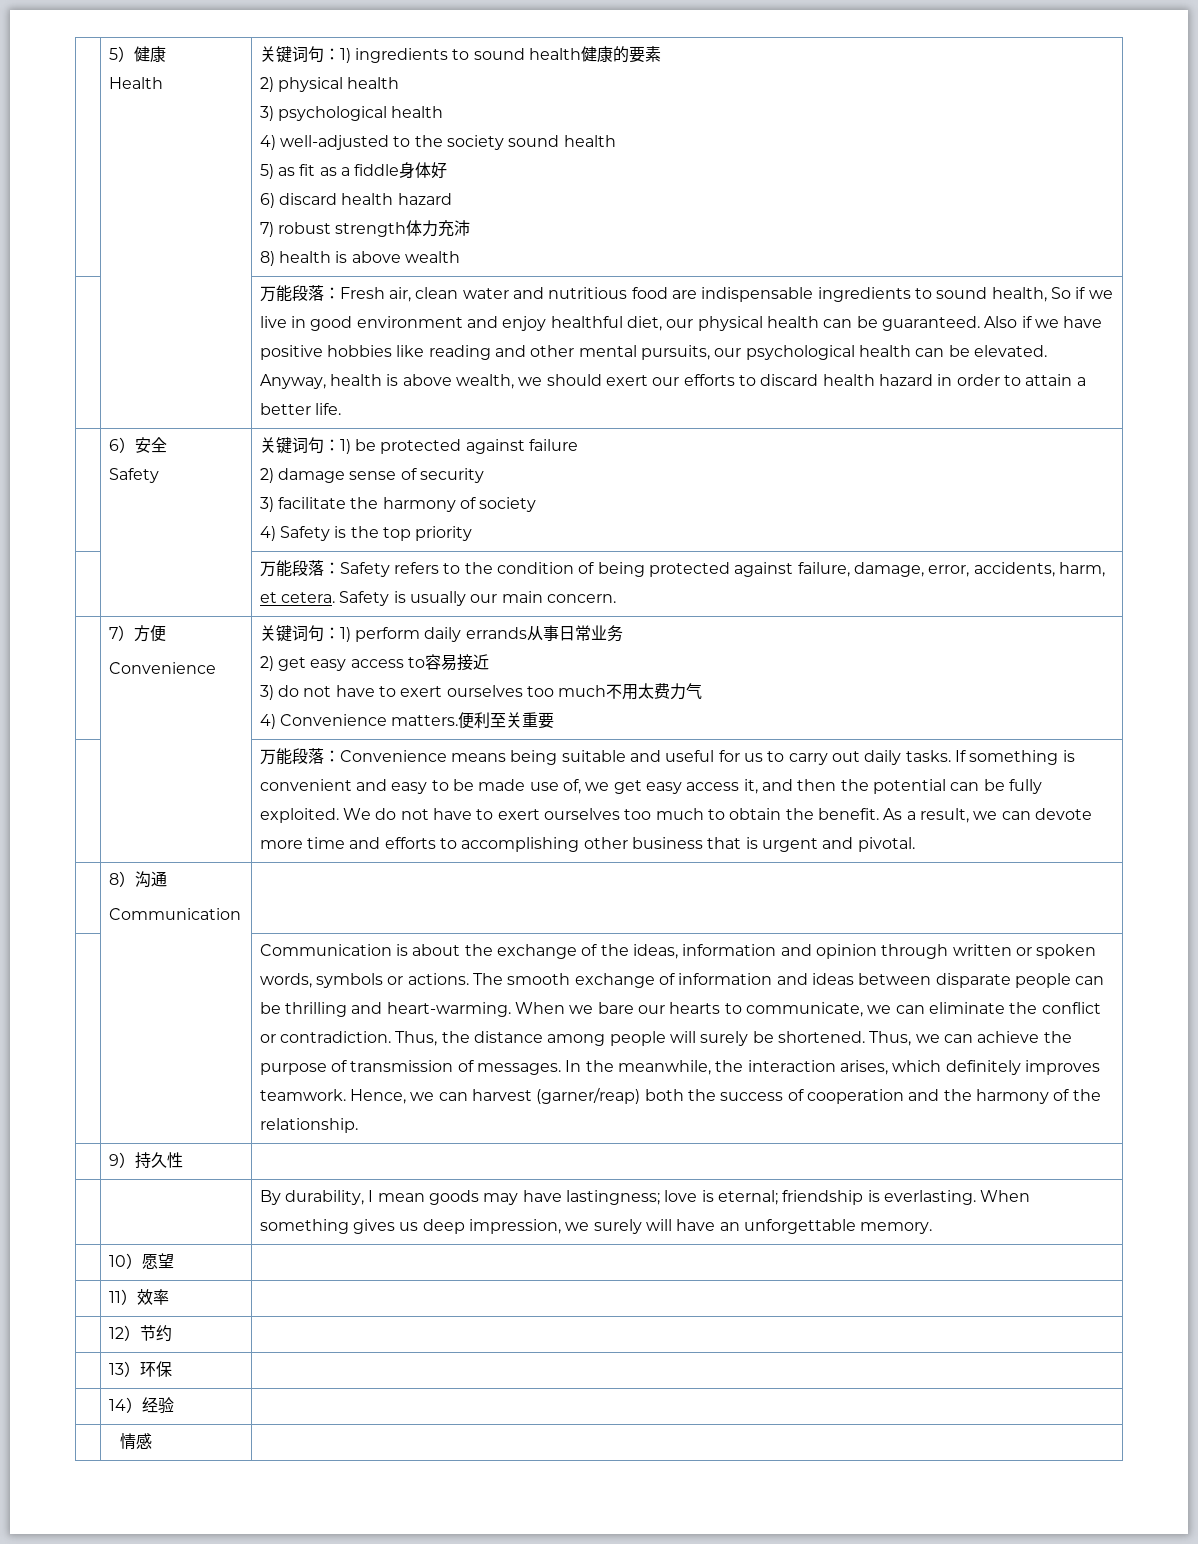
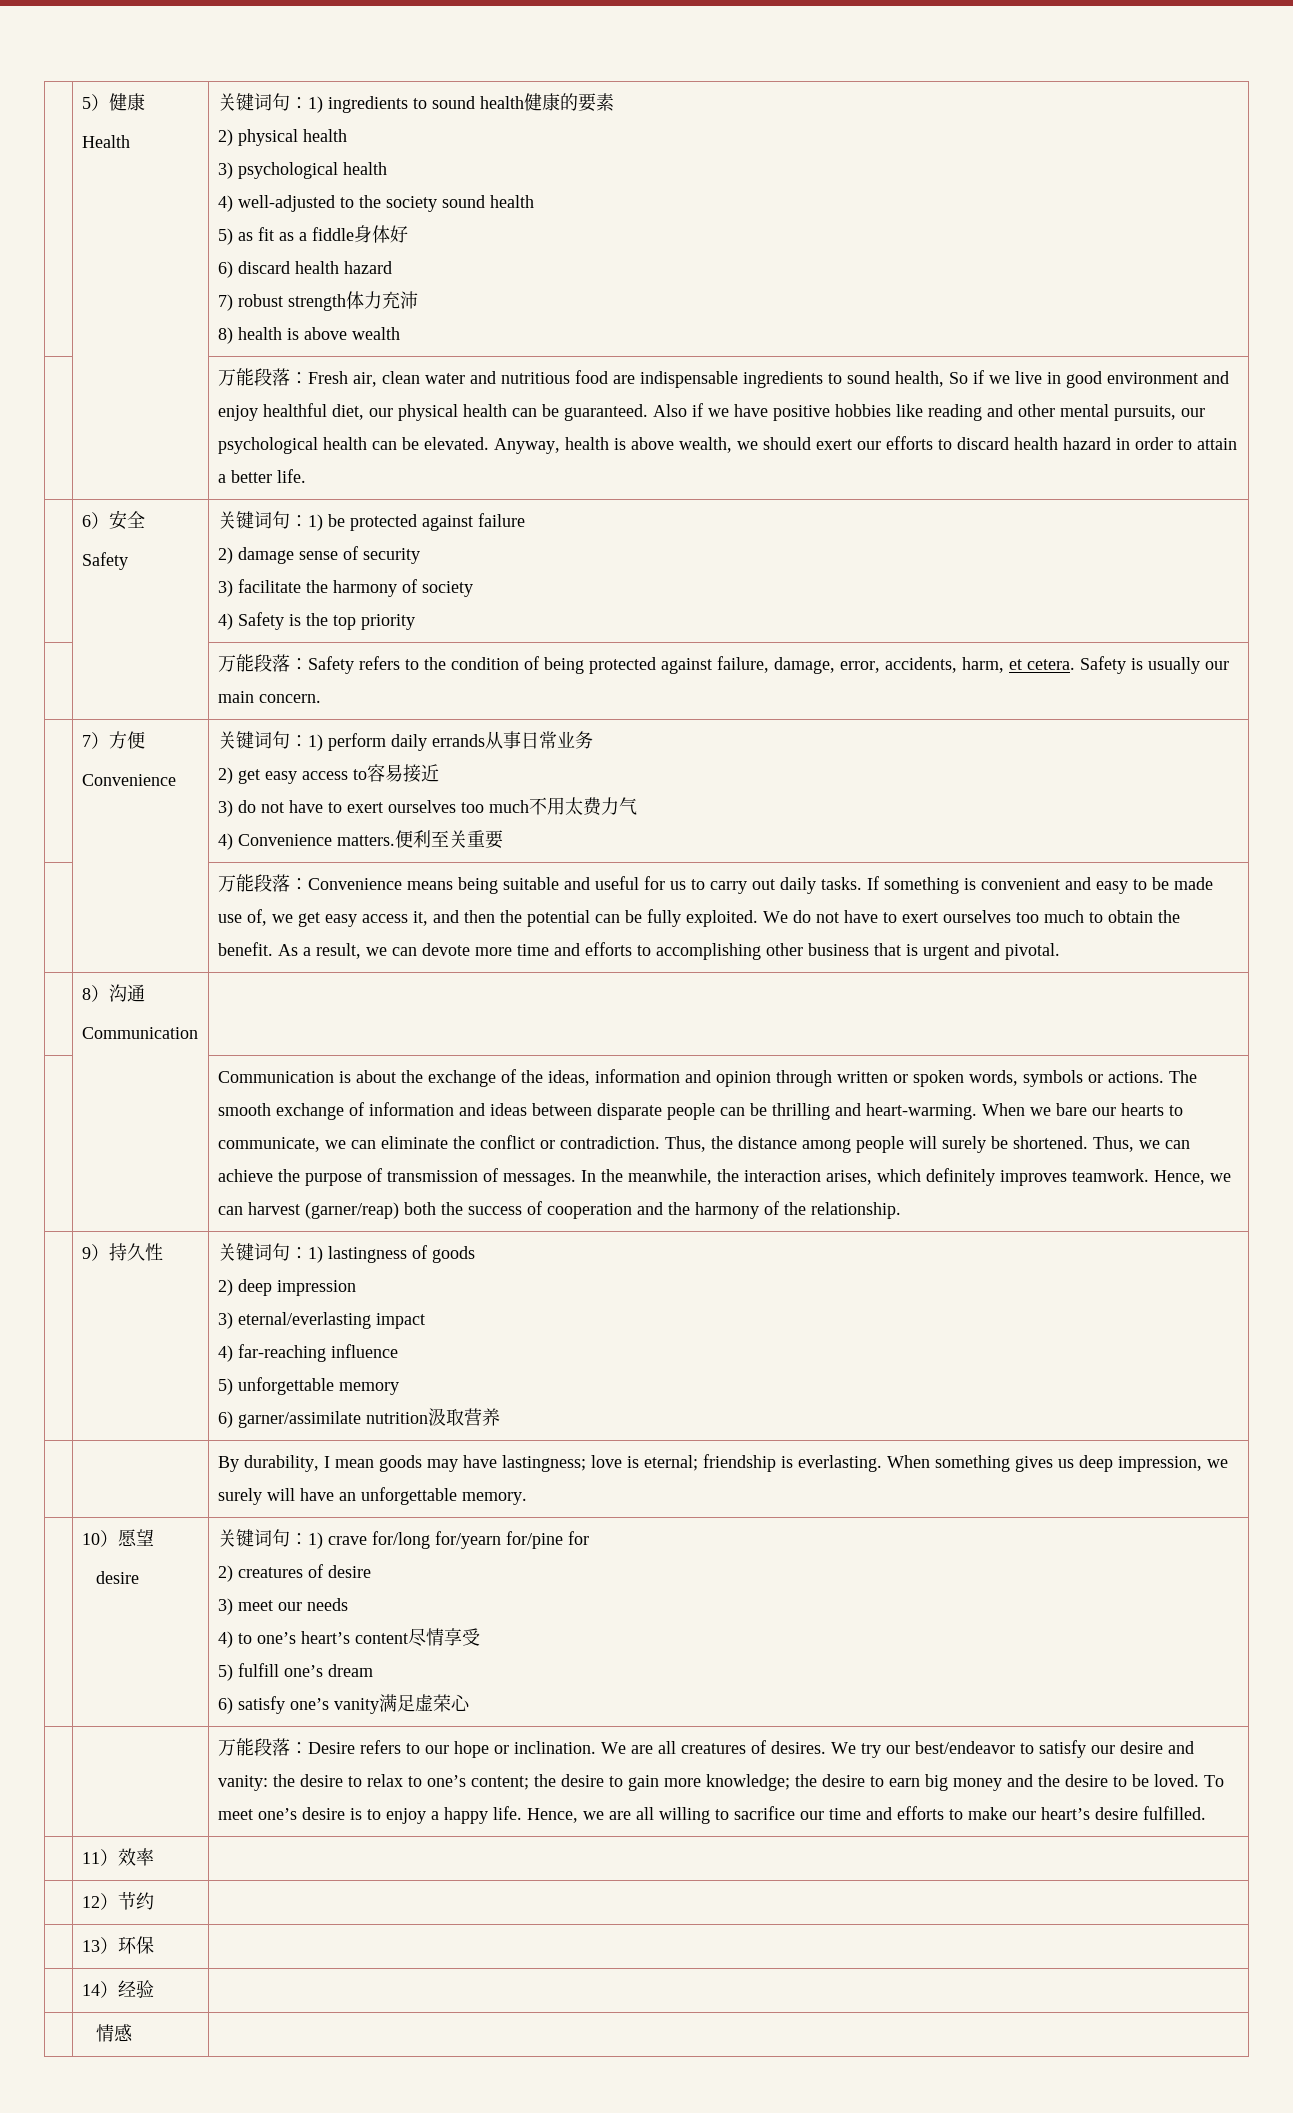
(183, 1160) none -> [217,1243,475,1263] [217,1279,356,1296] [217,1312,425,1329] [217,1344,398,1362] [217,1377,399,1395] [217,1408,500,1428] 关键词句：1) lastingness of goods // 2) deep impression // 3) eternal/everlasting impact // 4) far-reaching influence // 5) unforgettable memory // 6) garner/assimilate nutrition汲取营养
(174, 1261) | -> [95,1571,139,1584] [217,1529,589,1549] [217,1564,371,1582] [217,1598,348,1615] [217,1628,480,1648] [217,1663,373,1681] [217,1694,470,1714] [217,1738,1194,1758] [217,1774,1224,1791] [217,1806,1206,1824] // desire | 关键词句：1) crave for/long for/yearn for/pine for // 2) creatures of desire // 3) meet our needs // 4) to one’s heart’s content尽情享受 // 5) fulfill one’s dream // 6) satisfy one’s vanity满足虚荣心 // | | 万能段落：Desire refers to our hope or inclination. We are all creatures of desires. We try our best/endeavor to satisfy our desire and vanity: the desire to relax to one’s content; the desire to gain more knowledge; the desire to earn big money and the desire to be loved. To meet one’s desire is to enjoy a happy life. Hence, we are all willing to sacrifice our time and efforts to make our heart’s desire fulfilled.

